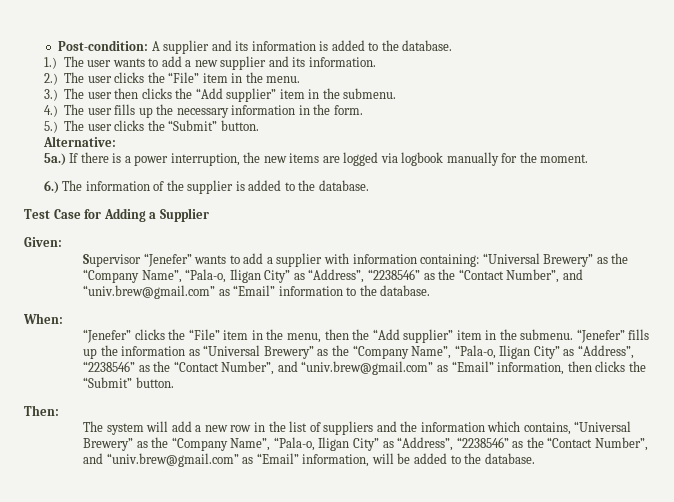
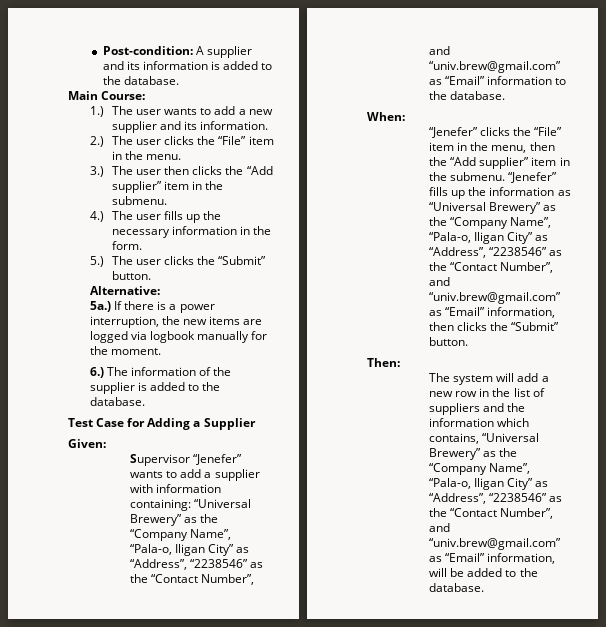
(453, 45) none -> [68,91,146,100] // Main Course:

